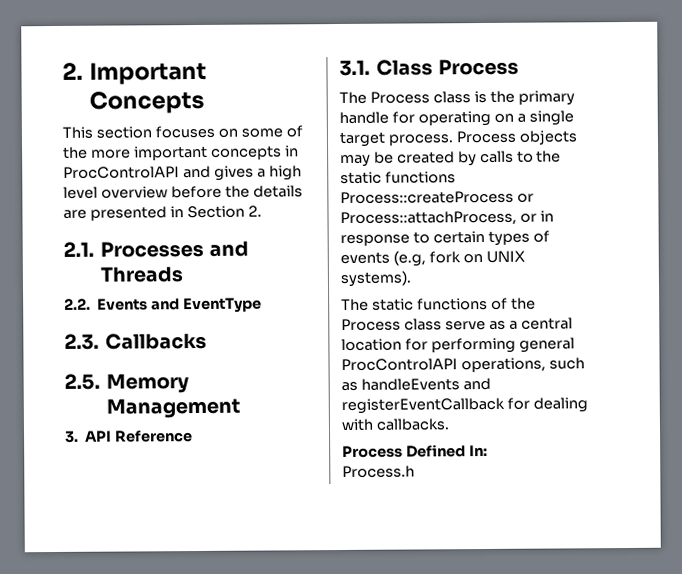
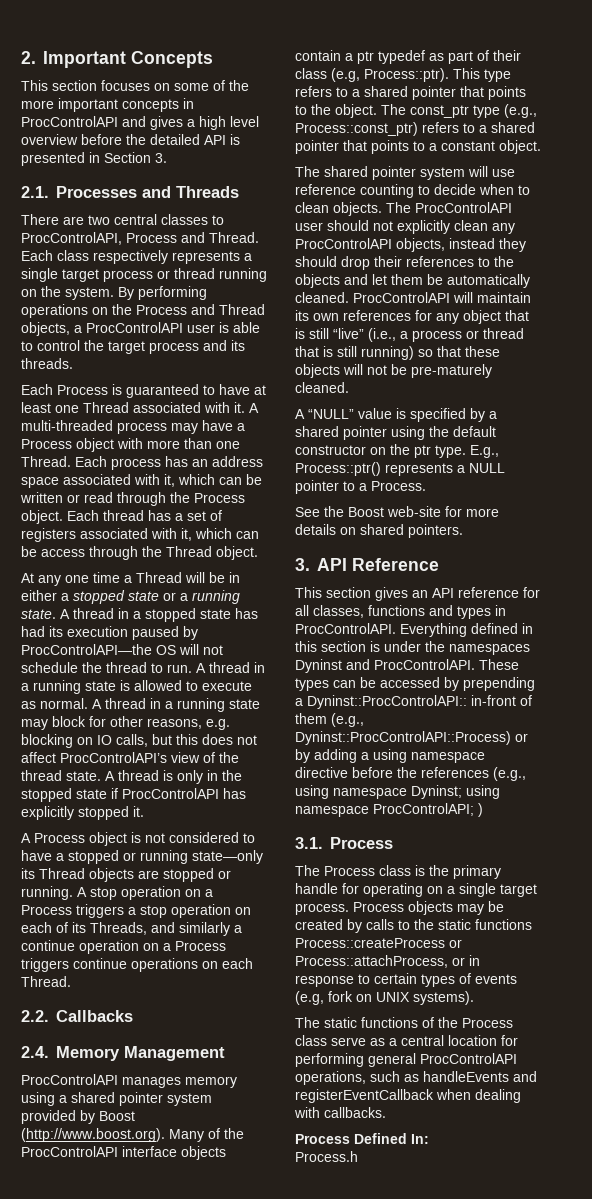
[252,185,303,198] [63,209,87,219] details are -> [150,134,240,145] detailed API is
[247,205,262,217] 2. -> [155,153,167,163] 3.
[64,297,263,314] [64,333,99,350] 2.2. Events and EventType // 2.3. -> [21,214,224,225] [21,232,259,245] [21,250,252,264] [21,268,267,282] [21,286,207,300] [21,304,265,318] [21,322,260,336] [21,340,245,354] [21,358,73,369] [21,384,266,398] [21,402,259,413] [21,420,245,434] [21,438,240,452] [21,456,263,470] [21,474,262,488] [20,492,245,506] [21,510,222,524] [21,528,259,542] [21,546,258,560] [21,572,240,586] [21,590,240,604] [21,608,258,622] [21,626,198,640] [21,644,223,655] [21,662,265,673] [21,680,252,694] [21,698,260,712] [21,716,230,730] [21,734,257,748] [21,752,239,763] [21,770,242,784] [21,788,246,802] [21,806,144,820] [21,832,255,846] [21,850,263,864] [21,868,231,882] [21,886,213,900] [21,904,251,918] [21,922,242,936] [21,940,226,954] [21,958,253,972] [21,976,71,987] [21,1010,49,1022] There are two central classes to ProcControlAPI, Process and Thread. Each class respectively represents a single target process or thread running on the system. By performing operations on the Process and Thread objects, a ProcControlAPI user is able to control the target process and its threads. // Each Process is guaranteed to have at least one Thread associated with it. A multi-threaded process may have a Process object with more than one Thread. Each process has an address space associated with it, which can be written or read through the Process object. Each thread has a set of registers associated with it, which can be access through the Thread object. // At any one time a Thread will be in either a stopped state or a running state. A thread in a stopped state has had its execution paused by ProcControlAPI—the OS will not schedule the thread to run. A thread in a running state is allowed to execute as normal. A thread in a running state may block for other reasons, e.g. blocking on IO calls, but this does not affect ProcControlAPI’s view of the thread state. A thread is only in the stopped state if ProcControlAPI has explicitly stopped it. // A Process object is not considered to have a stopped or running state—only its Thread objects are stopped or running. A stop operation on a Process triggers a stop operation on each of its Threads, and similarly a continue operation on a Process triggers continue operations on each Thread. // 2.2.
[64,373,100,390] 2.5. -> [21,1046,49,1058] 2.4.
[64,430,194,443] 3. API Reference -> [21,1074,237,1088] [21,1092,212,1106] [21,1110,135,1124] [21,1128,244,1142] [21,1146,226,1160] [295,50,521,64] [295,68,511,82] [295,86,526,100] [295,104,537,118] [295,122,535,136] [295,140,541,154] [295,166,515,180] [295,184,530,198] [295,202,512,216] [295,220,515,234] [295,238,526,252] [295,256,514,270] [295,274,530,288] [295,292,531,303] [295,310,529,324] [295,328,524,342] [295,346,500,360] [295,364,492,378] [295,382,349,393] [295,408,497,422] [295,426,496,440] [295,444,499,458] [295,462,505,476] [295,480,426,494] [295,506,499,517] [295,524,463,538] [295,558,439,571] [295,587,540,601] [295,605,506,619] [295,623,533,637] [295,641,530,655] [295,659,519,673] [295,677,535,691] [295,695,532,709] [295,713,364,727] [295,731,528,745] [295,749,485,763] [295,767,526,781] [295,785,500,799] [295,803,483,817] ProcControlAPI manages memory using a shared pointer system provided by Boost (http://www.boost.org). Many of the ProcControlAPI interface objects contain a ptr typedef as part of their class (e.g, Process::ptr). This type refers to a shared pointer that points to the object. The const_ptr type (e.g., Process::const_ptr) refers to a shared pointer that points to a constant object. // The shared pointer system will use reference counting to decide when to clean objects. The ProcControlAPI user should not explicitly clean any ProcControlAPI objects, instead they should drop their references to the objects and let them be automatically cleaned. ProcControlAPI will maintain its own references for any object that is still “live” (i.e., a process or thread that is still running) so that these objects will not be pre-maturely cleaned. // A “NULL” value is specified by a shared pointer using the default constructor on the ptr type. E.g., Process::ptr() represents a NULL pointer to a Process. // See the Boost web-site for more details on shared pointers. // 3. API Reference // This section gives an API reference for all classes, functions and types in ProcControlAPI. Everything defined in this section is under the namespaces Dyninst and ProcControlAPI. These types can be accessed by prepending a Dyninst::ProcControlAPI:: in-front of them (e.g., Dyninst::ProcControlAPI::Process) or by adding a using namespace directive before the references (e.g., using namespace Dyninst; using namespace ProcControlAPI; )
[376,59,434,76] Class -> (323, 843) none
[506,397,530,410] for -> [436,1089,471,1100] when

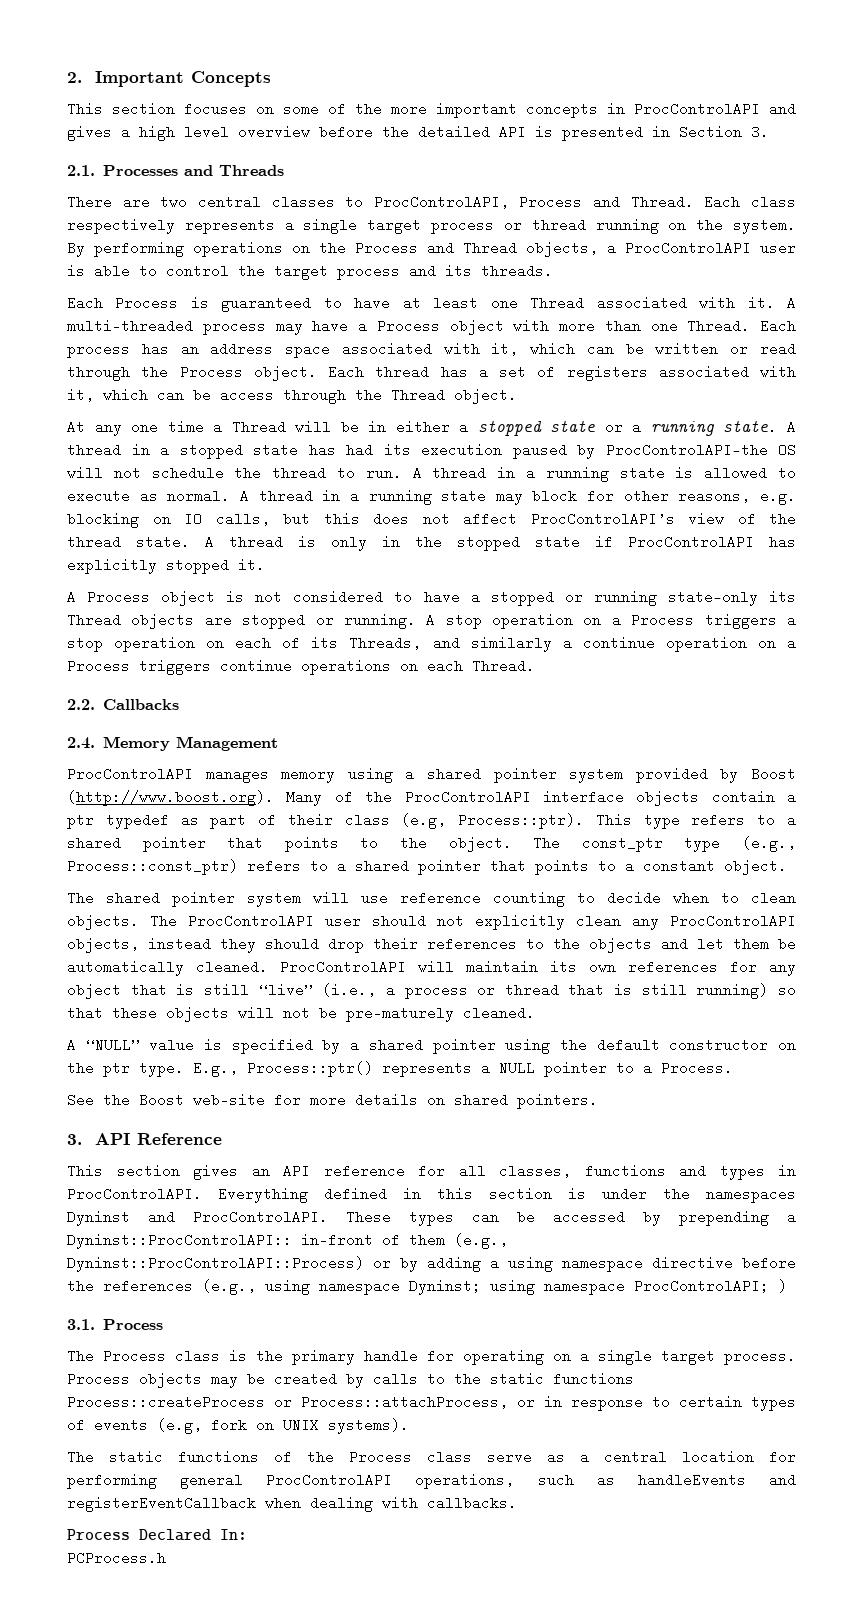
[354,1133,407,1144] Defined -> [139,1529,211,1541] Declared
[295,1151,358,1162] Process.h -> [67,1551,166,1565] PCProcess.h

